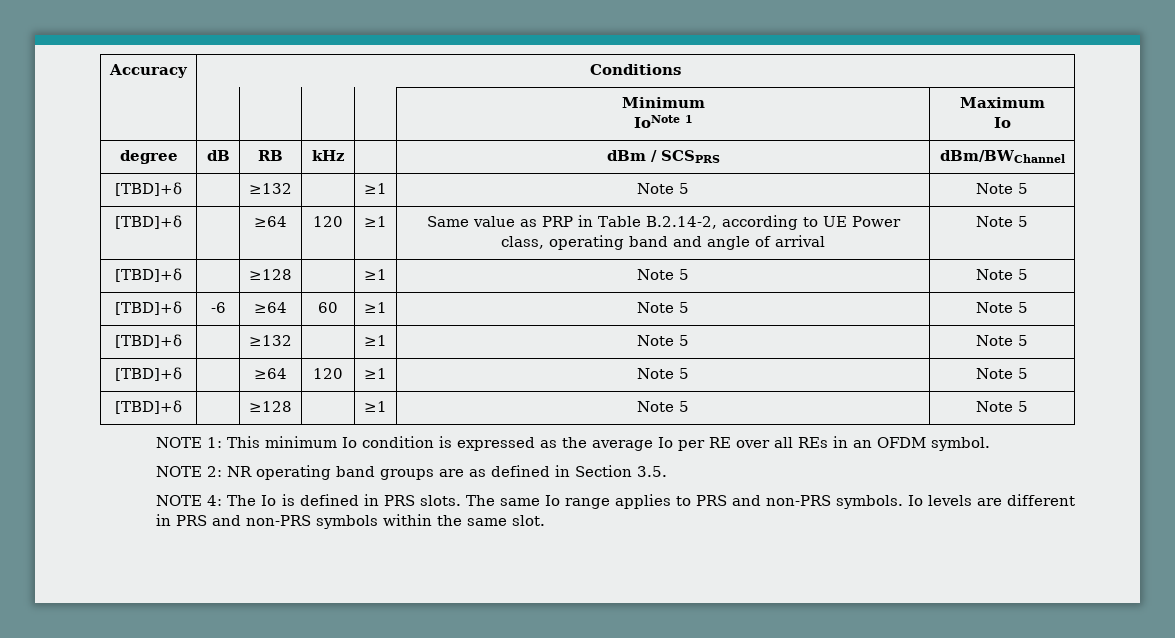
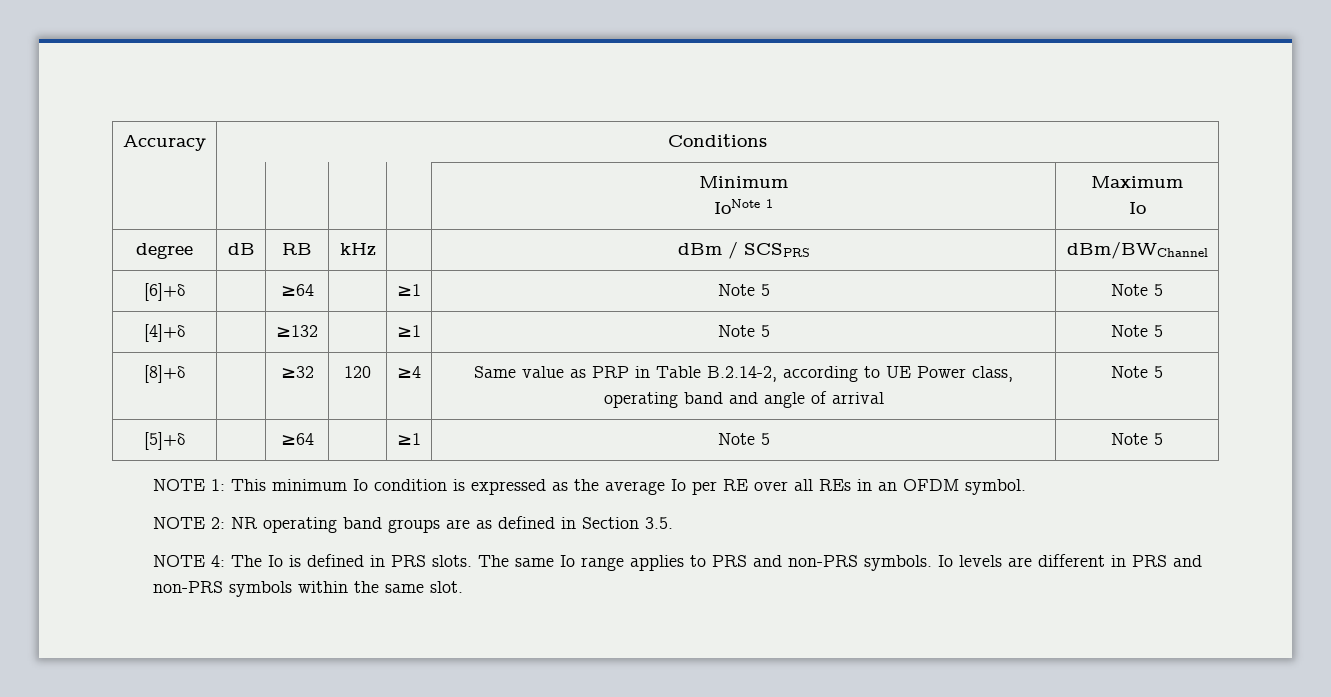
[115,182,182,196] [249,183,292,194] [364,183,387,194] [637,183,689,194] [976,183,1028,194] [115,215,182,229] [254,216,287,227] [313,216,343,227] [364,216,387,227] [TBD]+δ | | ≥132 | | ≥1 | Note 5 | Note 5 // [TBD]+δ | | ≥64 | 120 | ≥1 -> [143,283,186,301] [280,284,314,296] [397,284,421,296] [717,284,770,296] [1111,284,1163,296] [143,324,186,342] [276,325,318,337] [397,325,421,337] [717,325,770,337] [1111,325,1163,337] [143,365,186,383] [280,366,314,378] [344,366,371,378] [397,366,421,378] [6]+δ | | ≥64 | | ≥1 | Note 5 | Note 5 // [4]+δ | | ≥132 | | ≥1 | Note 5 | Note 5 // [8]+δ | | ≥32 | 120 | ≥4
[115,268,182,282] [249,269,292,280] [364,269,387,280] [637,269,689,280] [976,269,1028,280] [115,301,182,315] [210,302,226,313] [254,302,287,313] [318,302,338,313] [364,302,387,313] [637,302,689,313] [976,302,1028,313] [115,334,182,348] [249,335,292,346] [364,335,387,346] [637,335,689,346] [976,335,1028,346] [115,367,182,381] [254,368,287,379] [313,368,343,379] [364,368,387,379] [637,368,689,379] [976,368,1028,379] [115,400,182,414] [249,401,292,412] [TBD]+δ | | ≥128 | | ≥1 | Note 5 | Note 5 // [TBD]+δ | -6 | ≥64 | 60 | ≥1 | Note 5 | Note 5 // [TBD]+δ | | ≥132 | | ≥1 | Note 5 | Note 5 // [TBD]+δ | | ≥64 | 120 | ≥1 | Note 5 | Note 5 // [TBD]+δ | | ≥128 -> [143,432,186,450] [280,433,314,445] [5]+δ | | ≥64

